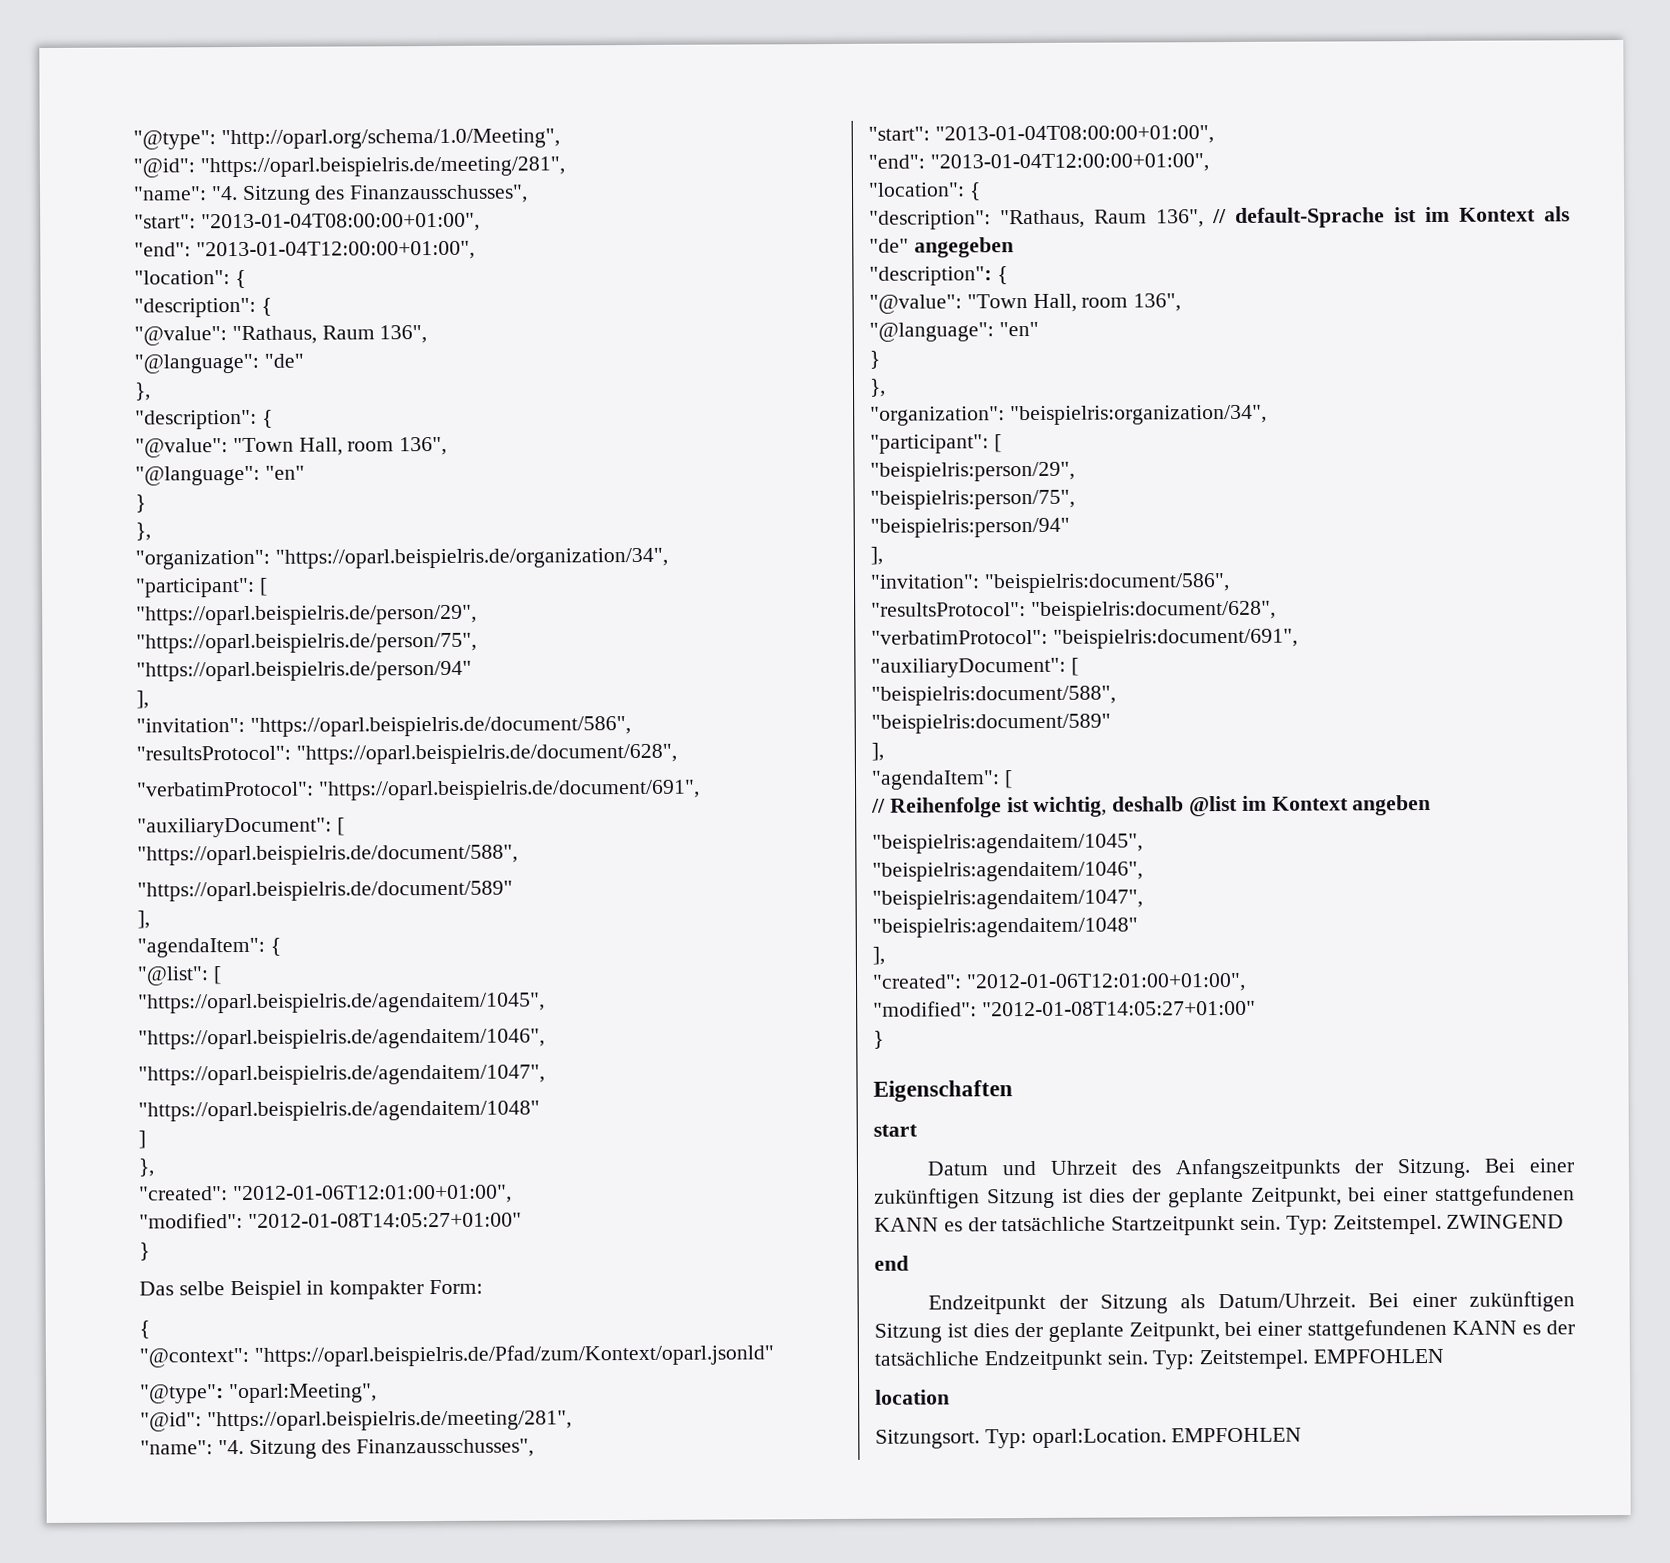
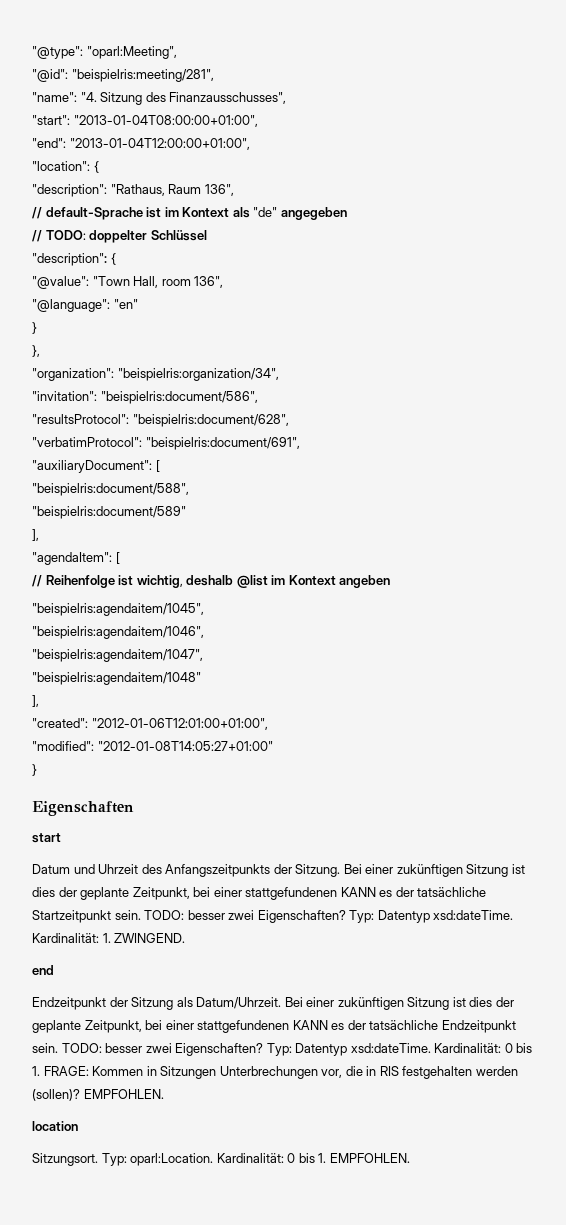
[133,128,560,150] [133,156,565,178] [133,184,529,205] [134,212,480,233] [134,240,475,261] [134,269,246,289] [134,297,272,318] [134,325,428,346] [134,353,304,374] [134,382,151,401] [135,409,273,430] [135,436,448,458] [135,465,305,486] [135,494,146,513] [135,522,151,541] [135,547,668,570] [135,577,268,598] [136,604,477,626] [136,632,477,654] [136,660,472,682] [136,690,149,709] [136,716,631,737] [136,743,677,765] [136,779,700,801] [137,817,345,838] [137,844,518,866] [137,880,513,902] [137,910,150,929] [137,937,281,958] [137,966,222,986] [138,992,545,1014] [138,1028,545,1050] [138,1064,545,1086] [138,1100,540,1122] [138,1130,146,1149] [138,1158,154,1177] [139,1184,512,1205] [139,1212,522,1229] [139,1242,150,1261] [139,1279,484,1301] [139,1320,150,1339] [139,1344,774,1368] [140,1384,224,1404] "@type": "http://oparl.org/schema/1.0/Meeting", // "@id": "https://oparl.beispielris.de/meeting/281", // "name": "4. Sitzung des Finanzausschusses", // "start": "2013-01-04T08:00:00+01:00", // "end": "2013-01-04T12:00:00+01:00", // "location": { // "description": { // "@value": "Rathaus, Raum 136", // "@language": "de" // }, // "description": { // "@value": "Town Hall, room 136", // "@language": "en" // } // }, // "organization": "https://oparl.beispielris.de/organization/34", // "participant": [ // "https://oparl.beispielris.de/person/29", // "https://oparl.beispielris.de/person/75", // "https://oparl.beispielris.de/person/94" // ], // "invitation": "https://oparl.beispielris.de/document/586", // "resultsProtocol": "https://oparl.beispielris.de/document/628", // "verbatimProtocol": "https://oparl.beispielris.de/document/691", // "auxiliaryDocument": [ // "https://oparl.beispielris.de/document/588", // "https://oparl.beispielris.de/document/589" // ], // "agendaItem": { // "@list": [ // "https://oparl.beispielris.de/agendaitem/1045", // "https://oparl.beispielris.de/agendaitem/1046", // "https://oparl.beispielris.de/agendaitem/1047", // "https://oparl.beispielris.de/agendaitem/1048" // ] // }, // "created": "2012-01-06T12:01:00+01:00", // "modified": "2012-01-08T14:05:27+01:00" // } // Das selbe Beispiel in kompakter Form: // { // "@context": "https://oparl.beispielris.de/Pfad/zum/Kontext/oparl.jsonld" // "@type": -> [32,46,83,59] "@type":
[206,1410,572,1432] "https://oparl.beispielris.de/meeting/281", -> [71,69,214,82] "beispielris:meeting/281",
(1204, 218) none -> (234, 190) //
(1014, 247) none -> [32,230,207,243] // // TODO: doppelter Schlüssel
[870,434,1002,454] [870,461,1075,482] [870,489,1075,510] [870,517,1070,538] [870,546,883,565] // "participant": [ // "beispielris:person/29", // "beispielris:person/75", // "beispielris:person/94" // ], -> (279, 374) none
[1285,1214,1565,1235] Typ: Zeitstempel. ZWINGEND -> [144,910,514,923] [32,933,186,943] TODO: besser zwei Eigenschaften? Typ: Datentyp xsd:dateTime. Kardinalität: 1. ZWINGEND.
[1152,1348,1445,1370] Typ: Zeitstempel. EMPFOHLEN -> [61,1043,533,1056] [32,1066,518,1079] [32,1089,164,1101] TODO: besser zwei Eigenschaften? Typ: Datentyp xsd:dateTime. Kardinalität: 0 bis 1. FRAGE: Kommen in Sitzungen Unterbrechungen vor, die in RIS festgehalten werden (sollen)? EMPFOHLEN.
[1171,1427,1303,1443] EMPFOHLEN -> [216,1153,410,1163] Kardinalität: 0 bis 1. EMPFOHLEN.

